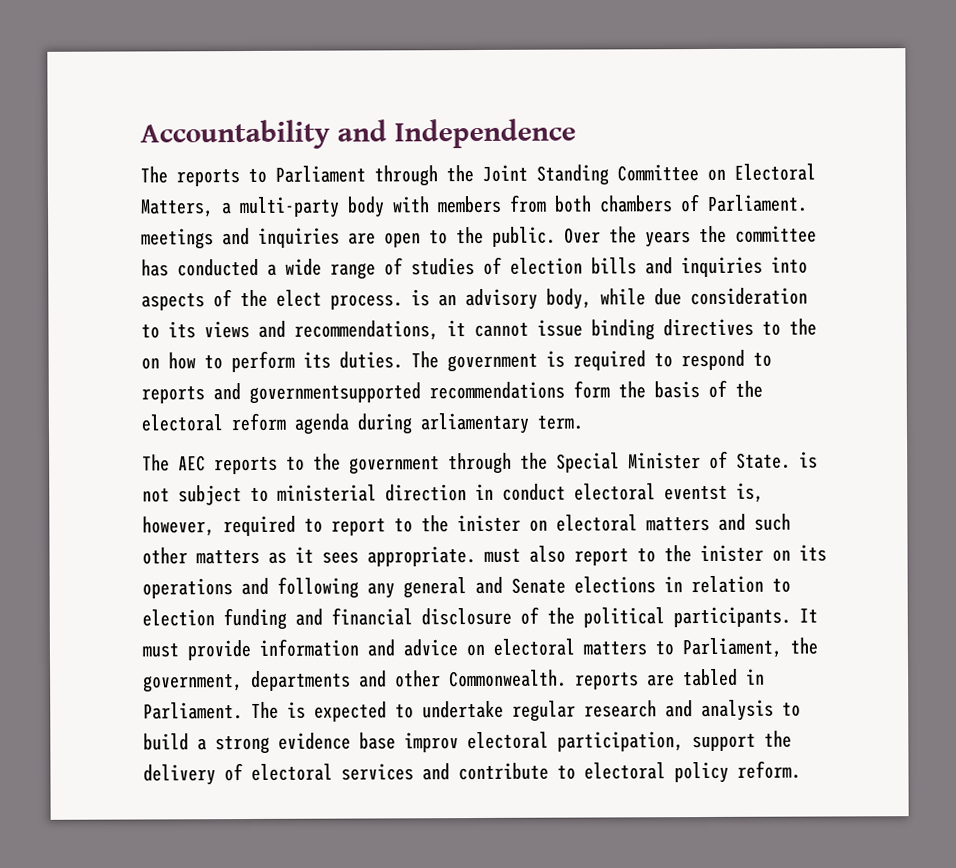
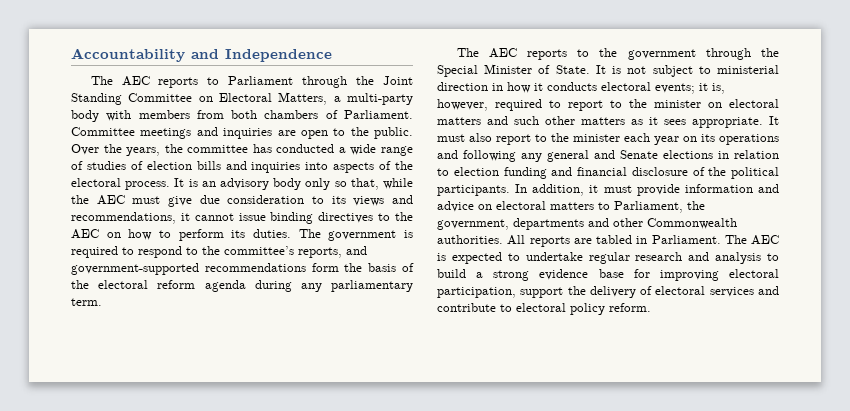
(168, 175) none -> [121,76,150,86] AEC
(808, 203) none -> [71,127,135,136] Committee
[645,231,691,248] years -> [126,147,161,156] years,
[276,288,646,311] elect process. is an advisory body, while -> [71,178,413,190] [71,195,192,207] electoral process. It is an advisory body only so that, while the AEC must give
(817, 327) none -> [71,229,99,239] AEC
[141,382,421,404] reports and governmentsupported -> [202,246,367,258] [71,263,199,275] the committee’s reports, and government-supported
[420,412,529,435] arliamentary -> [300,280,413,292] any parliamentary
(791, 460) none -> [595,65,606,74] It
[502,483,728,501] conduct electoral eventst -> [507,82,708,94] how it conducts electoral events; it
[457,514,521,533] inister -> [654,100,701,108] minister
(476, 556) none -> [769,116,779,125] It
[700,544,764,563] inister -> [573,133,679,145] minister each year
[799,608,818,623] It -> [515,184,599,196] In addition, it
[449,669,567,688] Commonwealth. -> [647,218,737,229] [437,235,526,245] Commonwealth authorities. All
(279, 710) none -> [751,235,779,245] AEC
[404,732,459,753] improv -> [633,269,719,281] for improving

